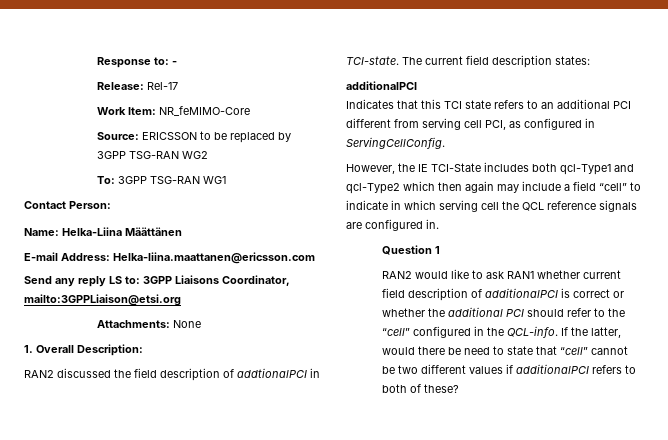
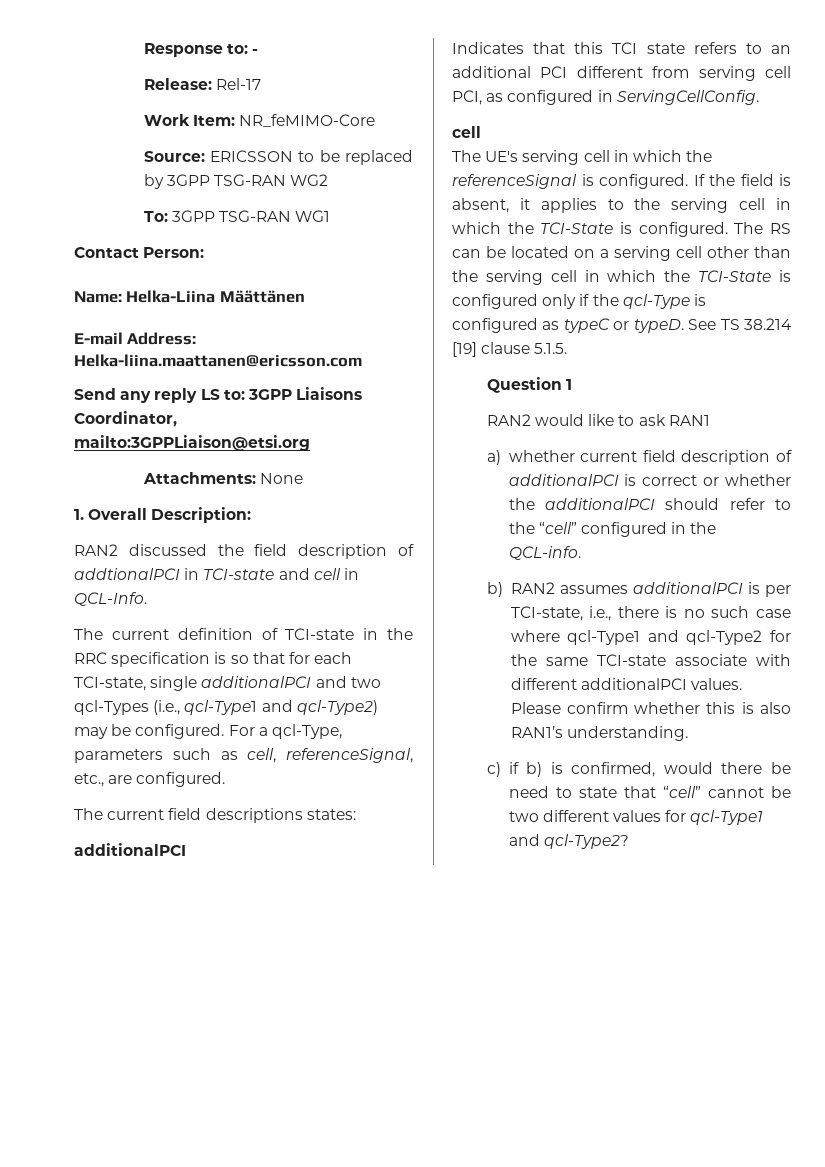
[346,56,399,65] TCI-state. -> [203,568,359,580] [74,592,147,606] [74,628,413,640] [74,652,353,667] [74,676,381,691] [74,700,378,715] [74,724,342,739] [74,748,413,763] [74,772,226,787] TCI-state and cell in QCL-Info. // The current definition of TCI-state in the RRC specification is so that for each TCI-state, single additionalPCI and two qcl-Types (i.e., qcl-Type1 and qcl-Type2) may be configured. For a qcl-Type, parameters such as cell, referenceSignal, etc., are configured. //
[492,55,552,68] description -> [205,808,303,823] descriptions
[346,162,634,175] [346,181,641,194] [346,200,637,212] [346,219,439,231] However, the IE TCI-State includes both qcl-Type1 and qcl-Type2 which then again may include a field “cell” to indicate in which serving cell the QCL reference signals are configured in. -> [452,126,481,138] [452,150,713,165] [452,174,791,189] [452,198,791,213] [452,222,791,237] [452,246,791,261] [452,270,791,285] [452,294,706,309] [452,318,792,333] [452,342,568,357] cell // The UE's serving cell in which the referenceSignal is configured. If the field is absent, it applies to the serving cell in which the TCI-State is configured. The RS can be located on a serving cell other than the serving cell in which the TCI-State is configured only if the qcl-Type is configured as typeC or typeD. See TS 38.214 [19] clause 5.1.5.
(535, 275) none -> [486,450,501,465] // a)
[448,307,525,317] additional PCI -> [544,498,655,510] additionalPCI
[561,327,622,338] If the latter, -> [486,582,791,597] [510,606,791,621] [510,630,791,645] [510,654,791,666] [510,678,742,690] [510,702,791,714] [510,726,688,741] [486,762,656,777] // b) RAN2 assumes additionalPCI is per TCI-state, i.e., there is no such case where qcl-Type1 and qcl-Type2 for the same TCI-state associate with different additionalPCI values. Please confirm whether this is also RAN1’s understanding. // c) if b) is confirmed,
[506,364,637,374] [382,384,460,393] if additionalPCI refers to both of these? -> [665,810,764,825] [508,834,629,849] for qcl-Type1 and qcl-Type2?

